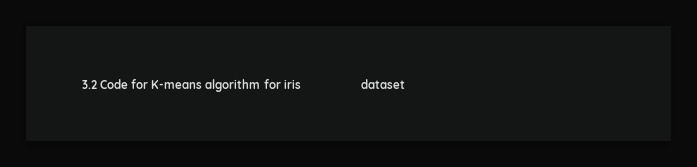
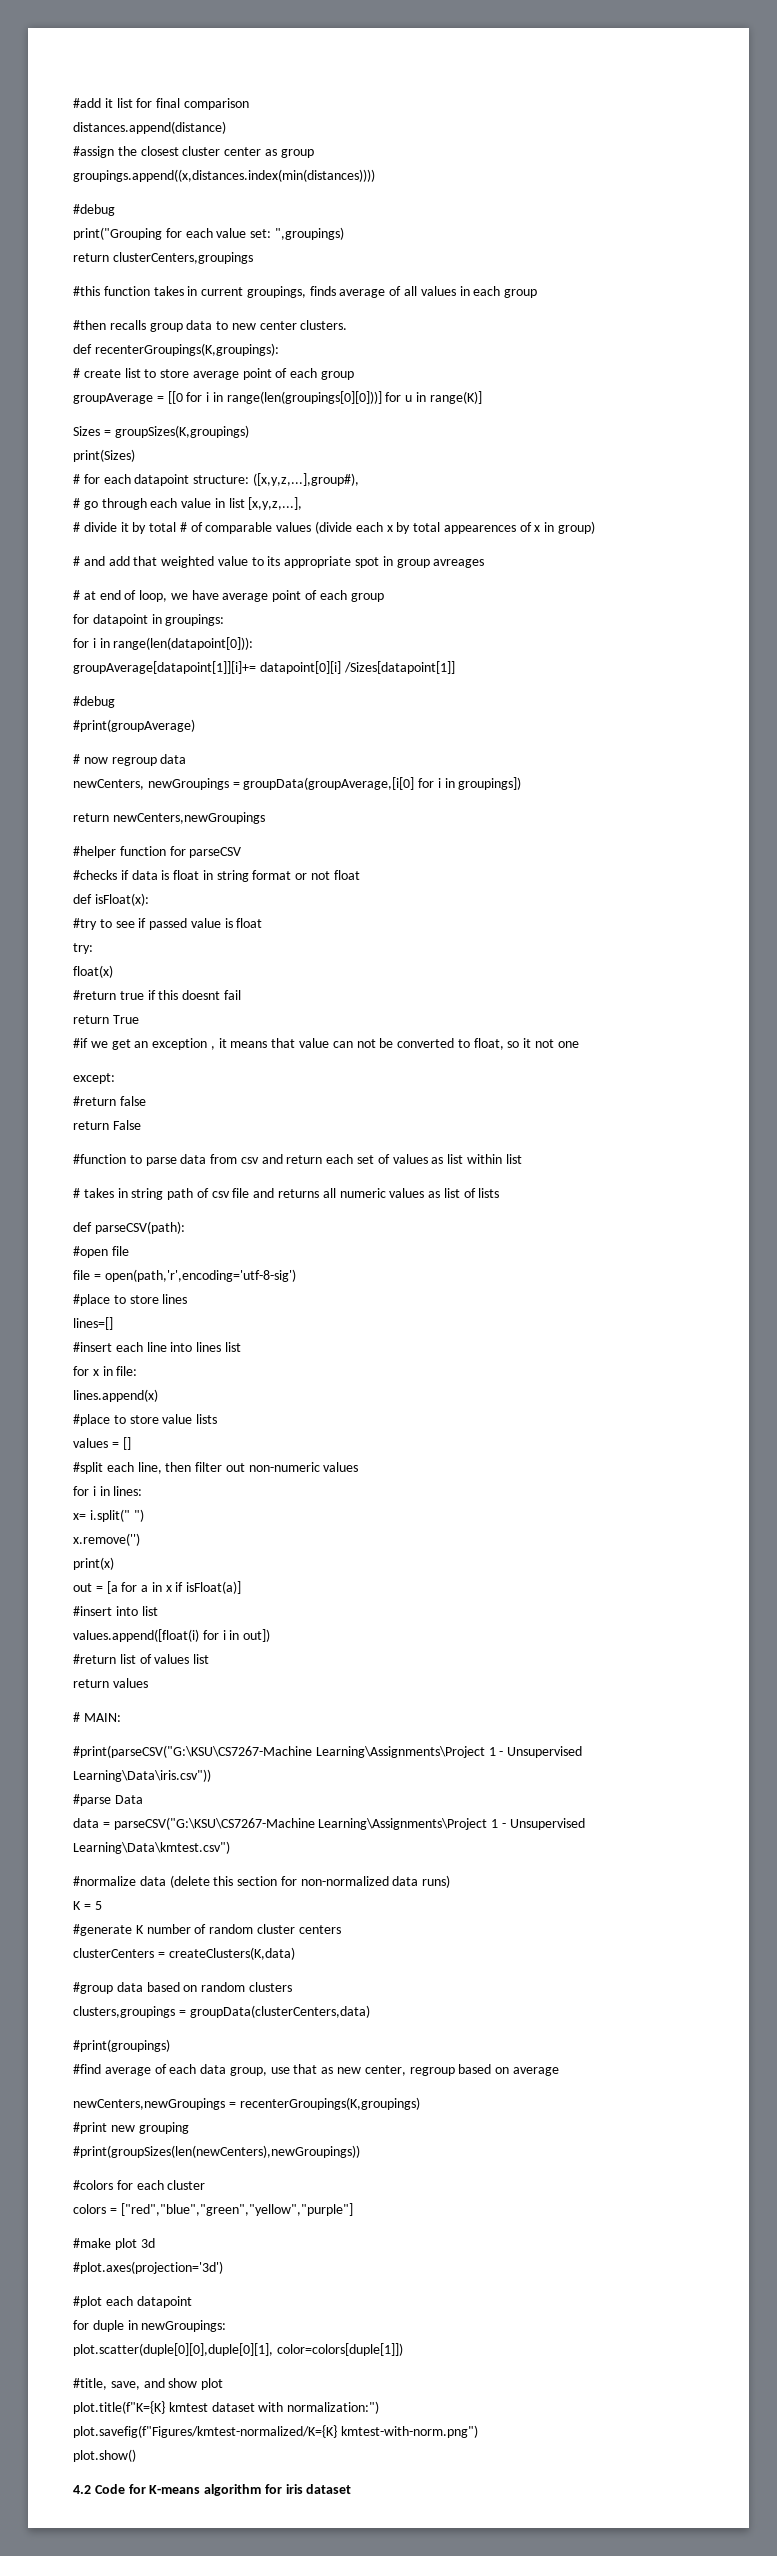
[82,80,97,89] 3.2 -> [73,98,249,110] [73,121,226,134] [73,146,314,158] [73,169,375,182] [73,204,115,216] [73,227,344,240] [73,252,253,264] [73,286,538,298] [73,320,348,332] [73,343,279,356] [73,368,355,380] [73,391,482,404] [73,425,249,438] [73,449,135,462] [73,473,359,486] [73,497,303,510] [73,521,596,534] [73,556,485,568] [73,590,384,602] [73,614,225,626] [73,637,254,650] [73,661,455,674] [73,696,115,708] [73,719,195,732] [73,754,187,766] [73,777,522,790] [73,812,265,824] [73,846,242,858] [73,870,360,882] [73,893,149,906] [73,918,263,930] [73,943,93,954] [73,965,113,978] [73,990,241,1000] [73,1015,139,1024] [73,1038,579,1050] [73,1073,115,1084] [73,1096,146,1106] [73,1120,141,1130] [73,1154,522,1166] [73,1188,500,1200] [73,1221,185,1234] [73,1246,129,1258] [73,1269,296,1282] [73,1294,188,1306] [73,1317,113,1330] [73,1342,241,1352] [73,1366,138,1376] [73,1389,158,1402] [73,1414,218,1426] [73,1437,131,1450] [73,1462,359,1474] [73,1486,143,1496] [73,1509,144,1522] [73,1533,140,1546] [73,1557,114,1570] [73,1581,242,1594] [73,1606,158,1616] [73,1629,271,1642] [73,1654,210,1664] [73,1678,148,1688] [73,1712,121,1722] [73,1745,583,1758] [73,1769,211,1782] [73,1794,143,1806] [73,1817,585,1830] [73,1841,230,1854] [73,1875,451,1888] [73,1901,102,1910] [73,1924,341,1936] [73,1947,295,1960] [73,1982,292,1994] [73,2005,370,2018] [73,2039,170,2052] [73,2064,559,2076] [73,2097,420,2110] [73,2122,189,2134] [73,2145,360,2158] [73,2180,206,2190] [73,2203,353,2216] [73,2238,155,2250] [73,2261,223,2274] [73,2296,192,2308] [73,2320,227,2332] [73,2343,403,2356] [73,2378,224,2390] [73,2401,380,2414] [73,2425,478,2438] [73,2449,136,2462] [73,2485,91,2494] #add it list for final comparison // distances.append(distance) // #assign the closest cluster center as group // groupings.append((x,distances.index(min(distances)))) // #debug // print("Grouping for each value set: ",groupings) // return clusterCenters,groupings // #this function takes in current groupings, finds average of all values in each group // #then recalls group data to new center clusters. // def recenterGroupings(K,groupings): // # create list to store average point of each group // groupAverage = [[0 for i in range(len(groupings[0][0]))] for u in range(K)] // Sizes = groupSizes(K,groupings) // print(Sizes) // # for each datapoint structure: ([x,y,z,...],group#), // # go through each value in list [x,y,z,...], // # divide it by total # of comparable values (divide each x by total appearences of x in group) // # and add that weighted value to its appropriate spot in group avreages // # at end of loop, we have average point of each group // for datapoint in groupings: // for i in range(len(datapoint[0])): // groupAverage[datapoint[1]][i]+= datapoint[0][i] /Sizes[datapoint[1]] // #debug // #print(groupAverage) // # now regroup data // newCenters, newGroupings = groupData(groupAverage,[i[0] for i in groupings]) // return newCenters,newGroupings // #helper function for parseCSV // #checks if data is float in string format or not float // def isFloat(x): // #try to see if passed value is float // try: // float(x) // #return true if this doesnt fail // return True // #if we get an exception , it means that value can not be converted to float, so it not one // except: // #return false // return False // #function to parse data from csv and return each set of values as list within list // # takes in string path of csv file and returns all numeric values as list of lists // def parseCSV(path): // #open file // file = open(path,'r',encoding='utf-8-sig') // #place to store lines // lines=[] // #insert each line into lines list // for x in file: // lines.append(x) // #place to store value lists // values = [] // #split each line, then filter out non-numeric values // for i in lines: // x= i.split(" ") // x.remove('') // print(x) // out = [a for a in x if isFloat(a)] // #insert into list // values.append([float(i) for i in out]) // #return list of values list // return values // # MAIN: // #print(parseCSV("G:\KSU\CS7267-Machine Learning\Assignments\Project 1 - Unsupervised Learning\Data\iris.csv")) // #parse Data // data = parseCSV("G:\KSU\CS7267-Machine Learning\Assignments\Project 1 - Unsupervised Learning\Data\kmtest.csv") // #normalize data (delete this section for non-normalized data runs) // K = 5 // #generate K number of random cluster centers // clusterCenters = createClusters(K,data) // #group data based on random clusters // clusters,groupings = groupData(clusterCenters,data) // #print(groupings) // #find average of each data group, use that as new center, regroup based on average // newCenters,newGroupings = recenterGroupings(K,groupings) // #print new grouping // #print(groupSizes(len(newCenters),newGroupings)) // #colors for each cluster // colors = ["red","blue","green","yellow","purple"] // #make plot 3d // #plot.axes(projection='3d') // #plot each datapoint // for duple in newGroupings: // plot.scatter(duple[0][0],duple[0][1], color=colors[duple[1]]) // #title, save, and show plot // plot.title(f"K={K} kmtest dataset with normalization:") // plot.savefig(f"Figures/kmtest-normalized/K={K} kmtest-with-norm.png") // plot.show() // 4.2

